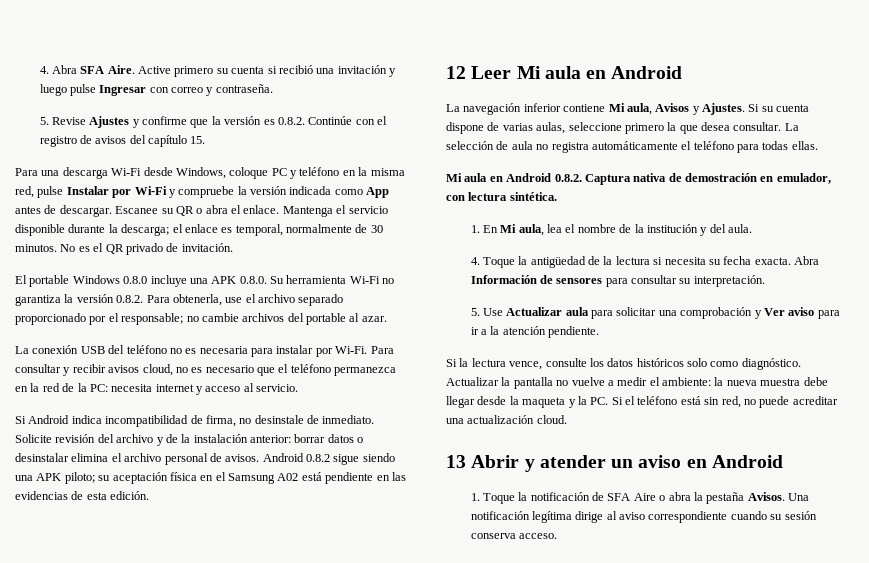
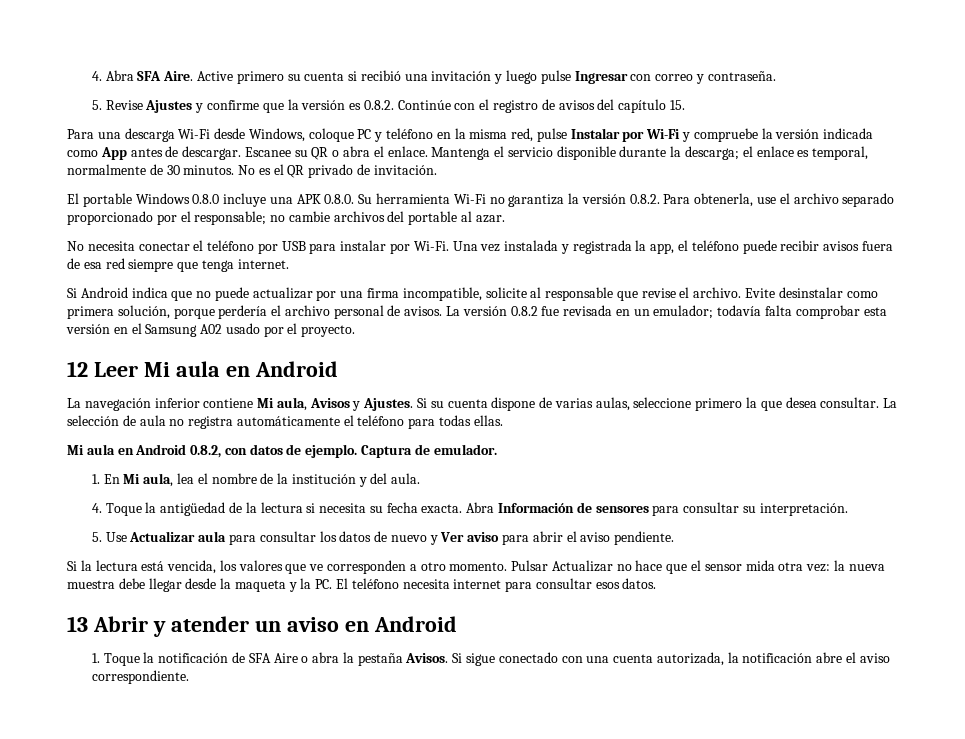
[15,345,394,357] [15,364,397,376] [15,383,299,395] [15,415,375,427] [15,434,364,446] [15,453,109,462] La conexión USB del teléfono no es necesaria para instalar por Wi-Fi. Para consultar y recibir avisos cloud, no es necesario que el teléfono permanezca en la red de la PC: necesita internet y acceso al servicio. // Si Android indica incompatibilidad de firma, no desinstale de inmediato. Solicite revisión del archivo y de la instalación anterior: borrar datos o desinstalar elimina -> [67,240,893,254] [67,258,289,272] [67,287,878,301] [67,305,268,319] No necesita conectar el teléfono por USB para instalar por Wi-Fi. Una vez instalada y registrada la app, el teléfono puede recibir avisos fuera de esa red siempre que tenga internet. // Si Android indica que no puede actualizar por una firma incompatible, solicite al responsable que revise el archivo. Evite desinstalar como primera solución, porque perdería
[262,453,395,465] [15,472,406,484] [15,491,150,500] Android 0.8.2 sigue siendo una APK piloto; su aceptación física en el Samsung A02 está pendiente en las evidencias de esta edición. -> [446,305,887,319] [66,323,356,337] La versión 0.8.2 fue revisada en un emulador; todavía falta comprobar esta versión en el Samsung A02 usado por el proyecto.
[554,173,831,185] [446,192,557,201] 0.8.2. Captura nativa de demostración en emulador, con lectura sintética. -> [190,444,497,458] 0.8.2, con datos de ejemplo. Captura de emulador.
[616,307,840,319] [470,326,600,338] [446,358,801,370] [446,377,711,389] solicitar una comprobación y Ver aviso para ir a la atención pendiente. // Si la lectura vence, consulte los datos históricos solo como diagnóstico. Actualizar la pantalla no vuelve a medir el ambiente: -> [259,531,675,545] [67,560,831,574] consultar los datos de nuevo y Ver aviso para abrir el aviso pendiente. // Si la lectura está vencida, los valores que ve corresponden a otro momento. Pulsar Actualizar no hace que el sensor mida otra vez:
[611,396,838,408] [446,415,567,424] Si el teléfono está sin red, no puede acreditar una actualización cloud. -> [336,578,657,592] El teléfono necesita internet para consultar esos datos.
[788,493,810,501] [470,511,817,523] [470,533,557,539] Una notificación legítima dirige al aviso correspondiente cuando su sesión conserva acceso. -> [452,652,890,666] [91,670,189,684] Si sigue conectado con una cuenta autorizada, la notificación abre el aviso correspondiente.

